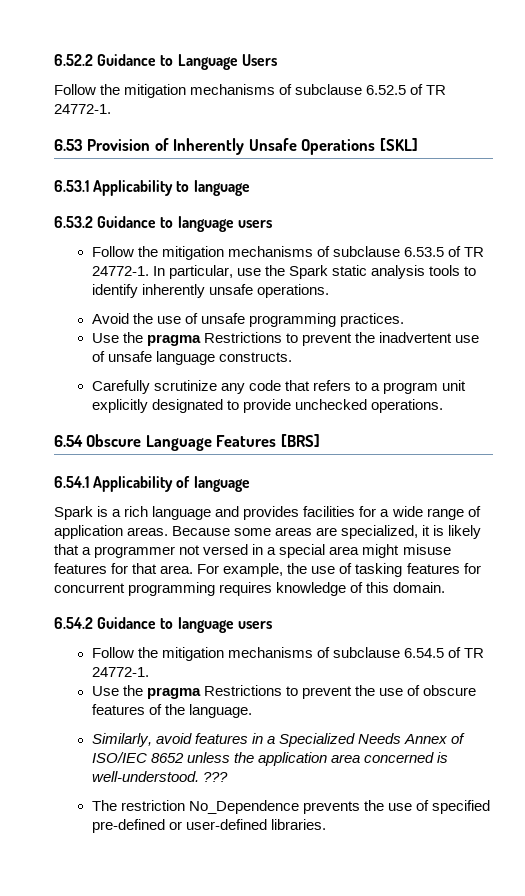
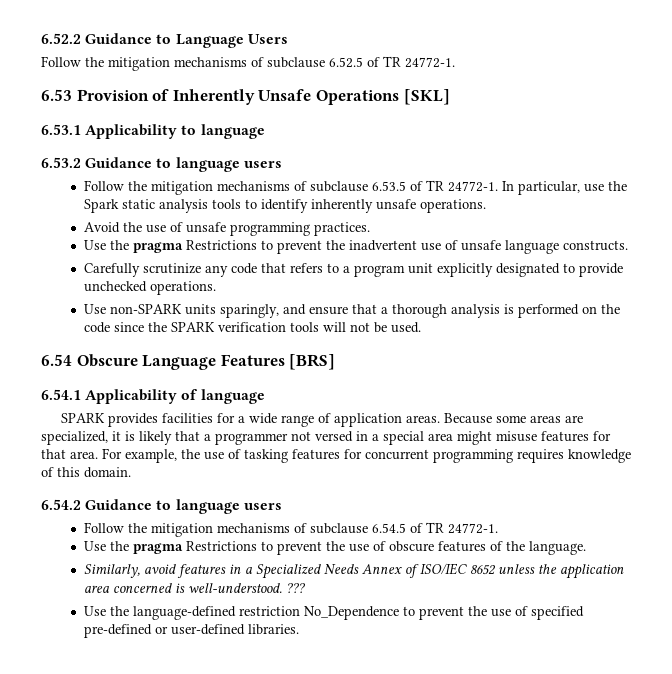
(443, 406) none -> [83,304,620,318] [83,322,421,333] // Use non-SPARK units sparingly, and ensure that a thorough analysis is performed on the code since the SPARK verification tools will not be used.
[54,506,240,520] Spark is a rich language and -> [60,413,105,423] SPARK
[91,800,360,814] The restriction No_Dependence prevents -> [83,606,464,620] Use the language-defined restriction No_Dependence to prevent

